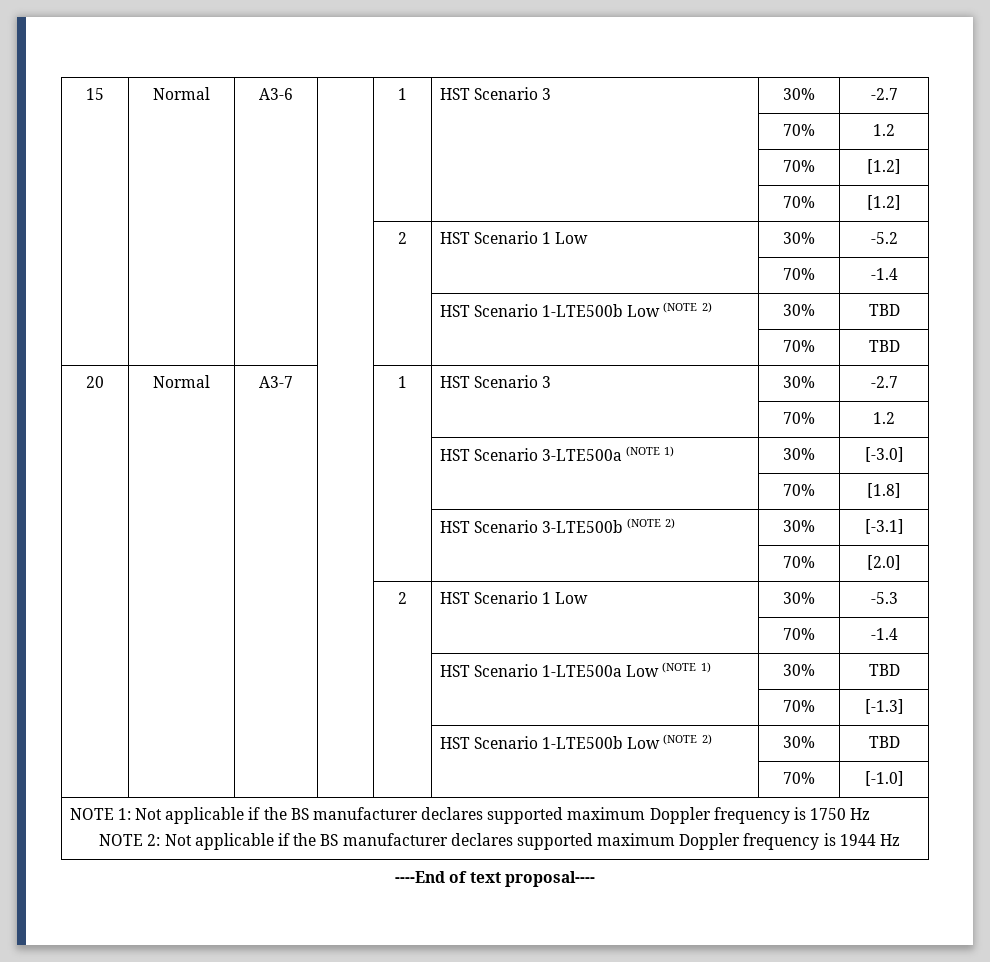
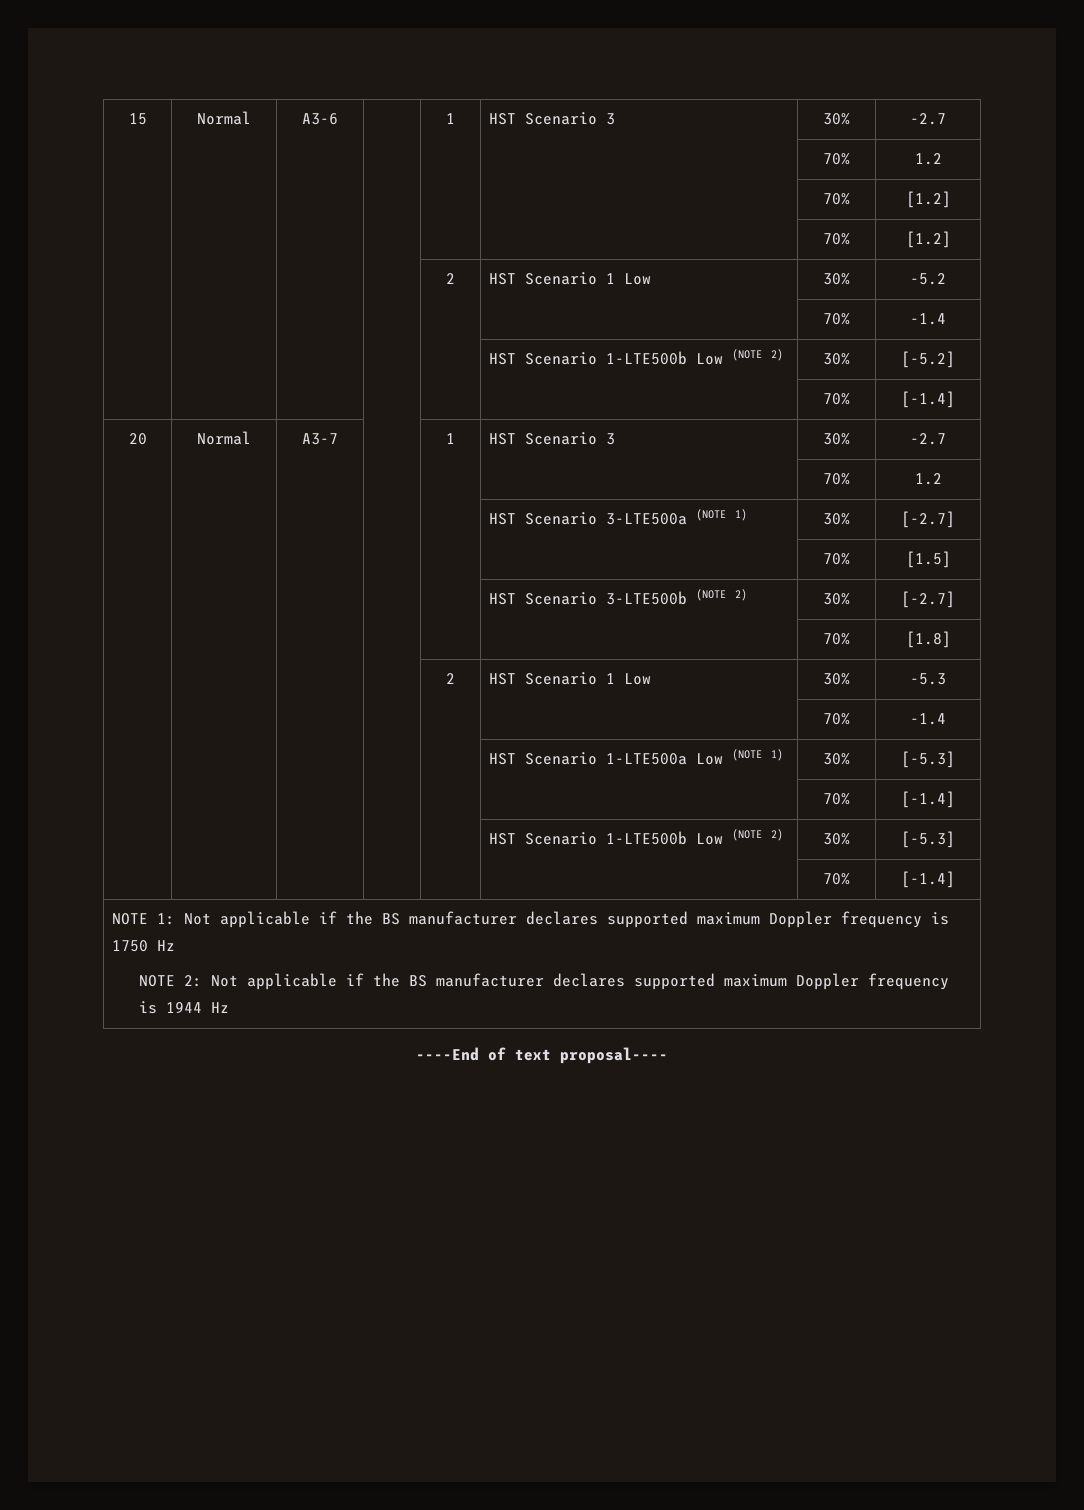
[868,304,900,316] [783,340,815,352] [868,340,900,352] TBD // | | | | | | 70% | TBD -> [901,351,955,368] [823,393,850,405] [901,391,955,408] [-5.2] // | | | | | | 70% | [-1.4]
[864,447,904,462] [783,484,815,496] [867,483,901,498] [-3.0] // | | | | | | 70% | [1.8] -> [901,511,955,528] [823,553,850,565] [905,551,951,568] [-2.7] // | | | | | | 70% | [1.5]
[864,519,904,534] [783,556,815,568] [867,555,901,570] [-3.1] // | | | | | | 70% | [2.0] -> [901,591,955,608] [823,633,850,645] [905,631,951,648] [-2.7] // | | | | | | 70% | [1.8]
[868,664,900,676] [783,700,815,712] [864,699,904,714] [439,734,712,749] [783,736,815,748] [868,736,900,748] [783,772,815,784] [864,771,904,786] TBD // | | | | | | 70% | [-1.3] // | | | | | HST Scenario 1-LTE500b Low (NOTE 2) | 30% | TBD // | | | | | | 70% | [-1.0] -> [901,751,955,768] [823,793,850,805] [901,791,955,808] [489,829,784,845] [823,833,850,845] [901,831,955,848] [823,873,850,885] [901,871,955,888] [-5.3] // | | | | | | 70% | [-1.4] // | | | | | HST Scenario 1-LTE500b Low (NOTE 2) | 30% | [-5.3] // | | | | | | 70% | [-1.4]

